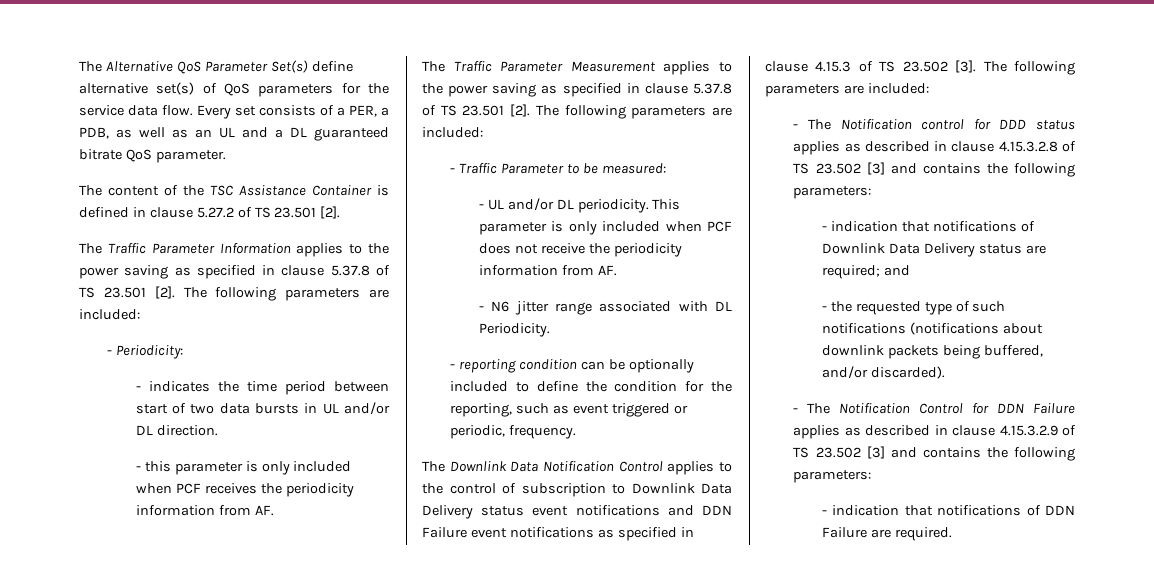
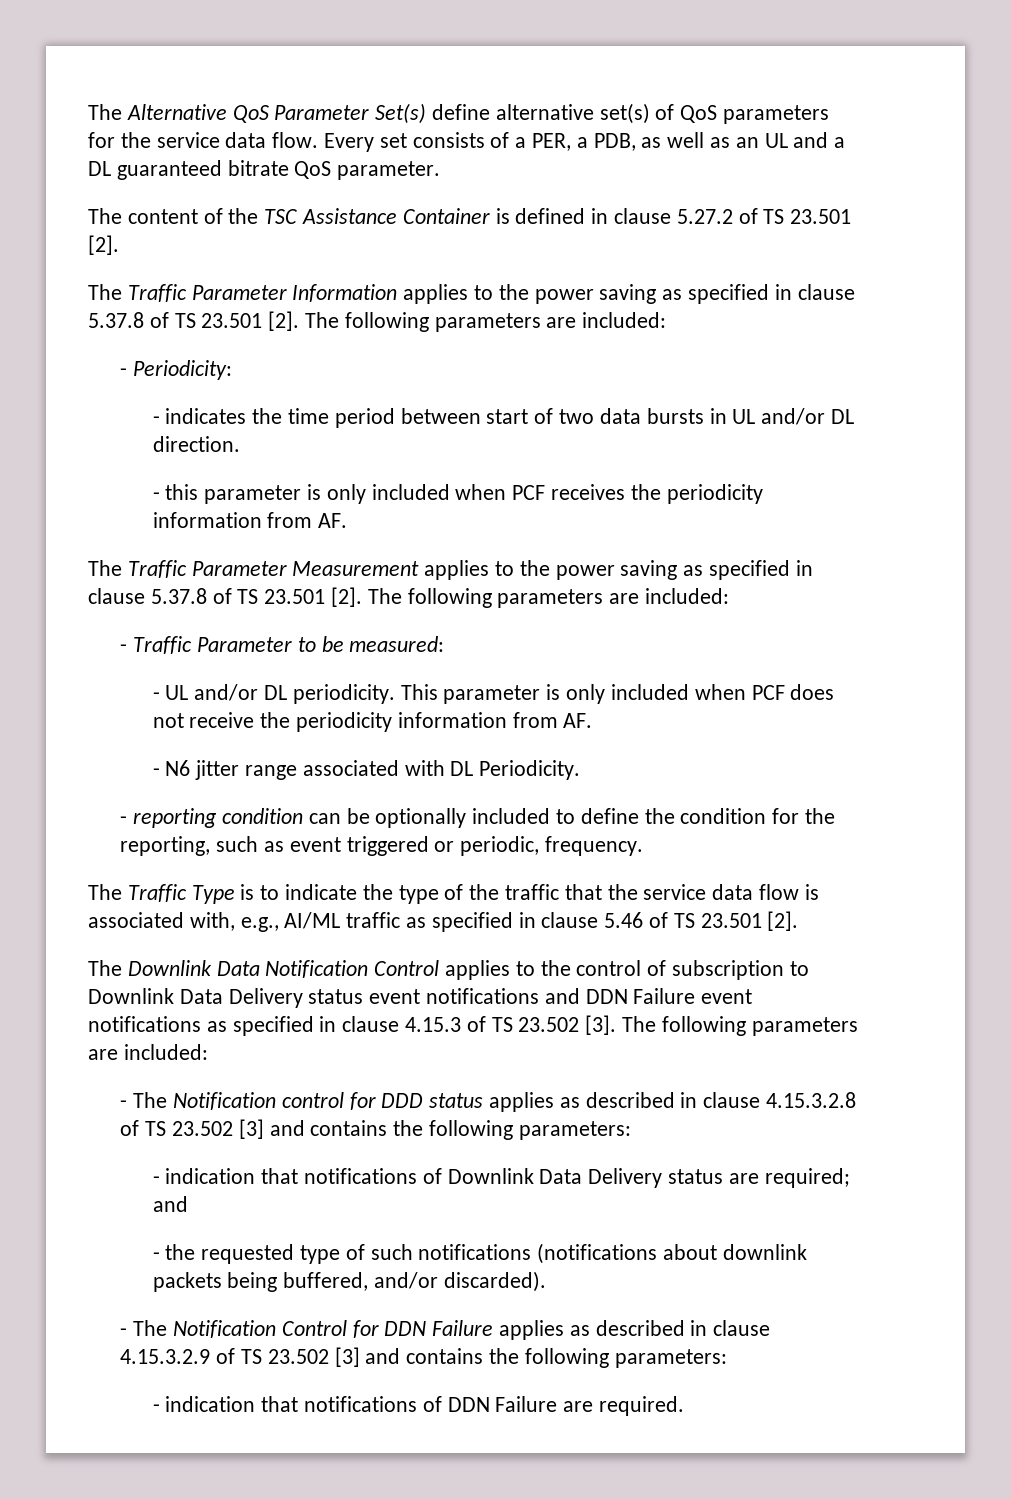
(577, 432) none -> [88,884,819,904] [88,911,799,932] // The Traffic Type is to indicate the type of the traffic that the service data flow is associated with, e.g., AI/ML traffic as specified in clause 5.46 of TS 23.501 [2].

